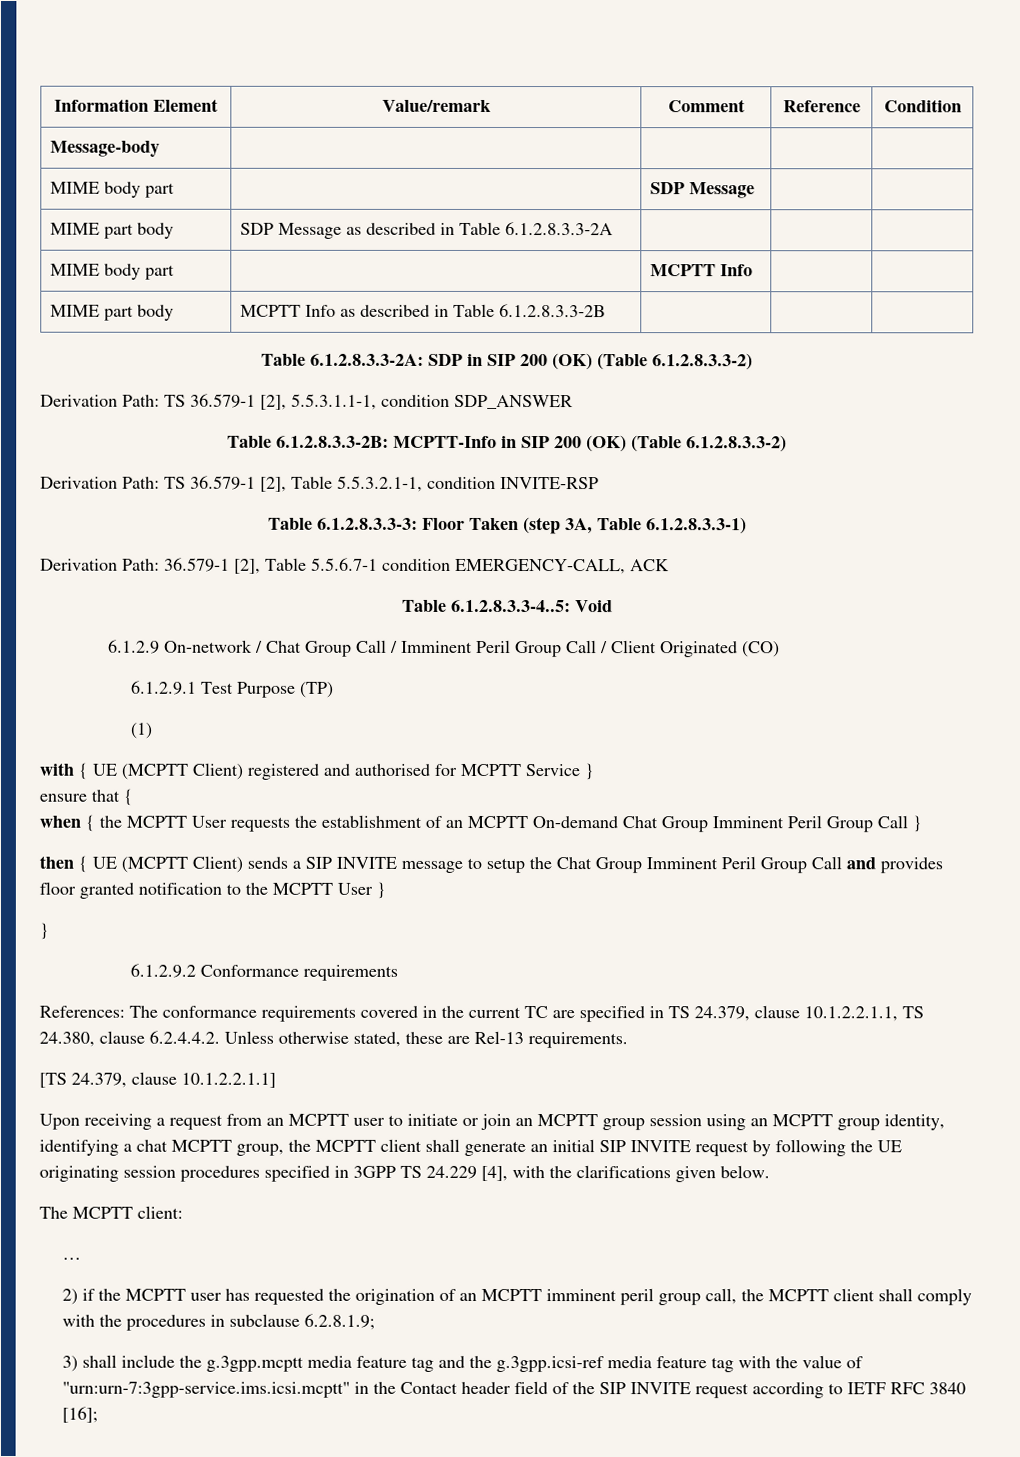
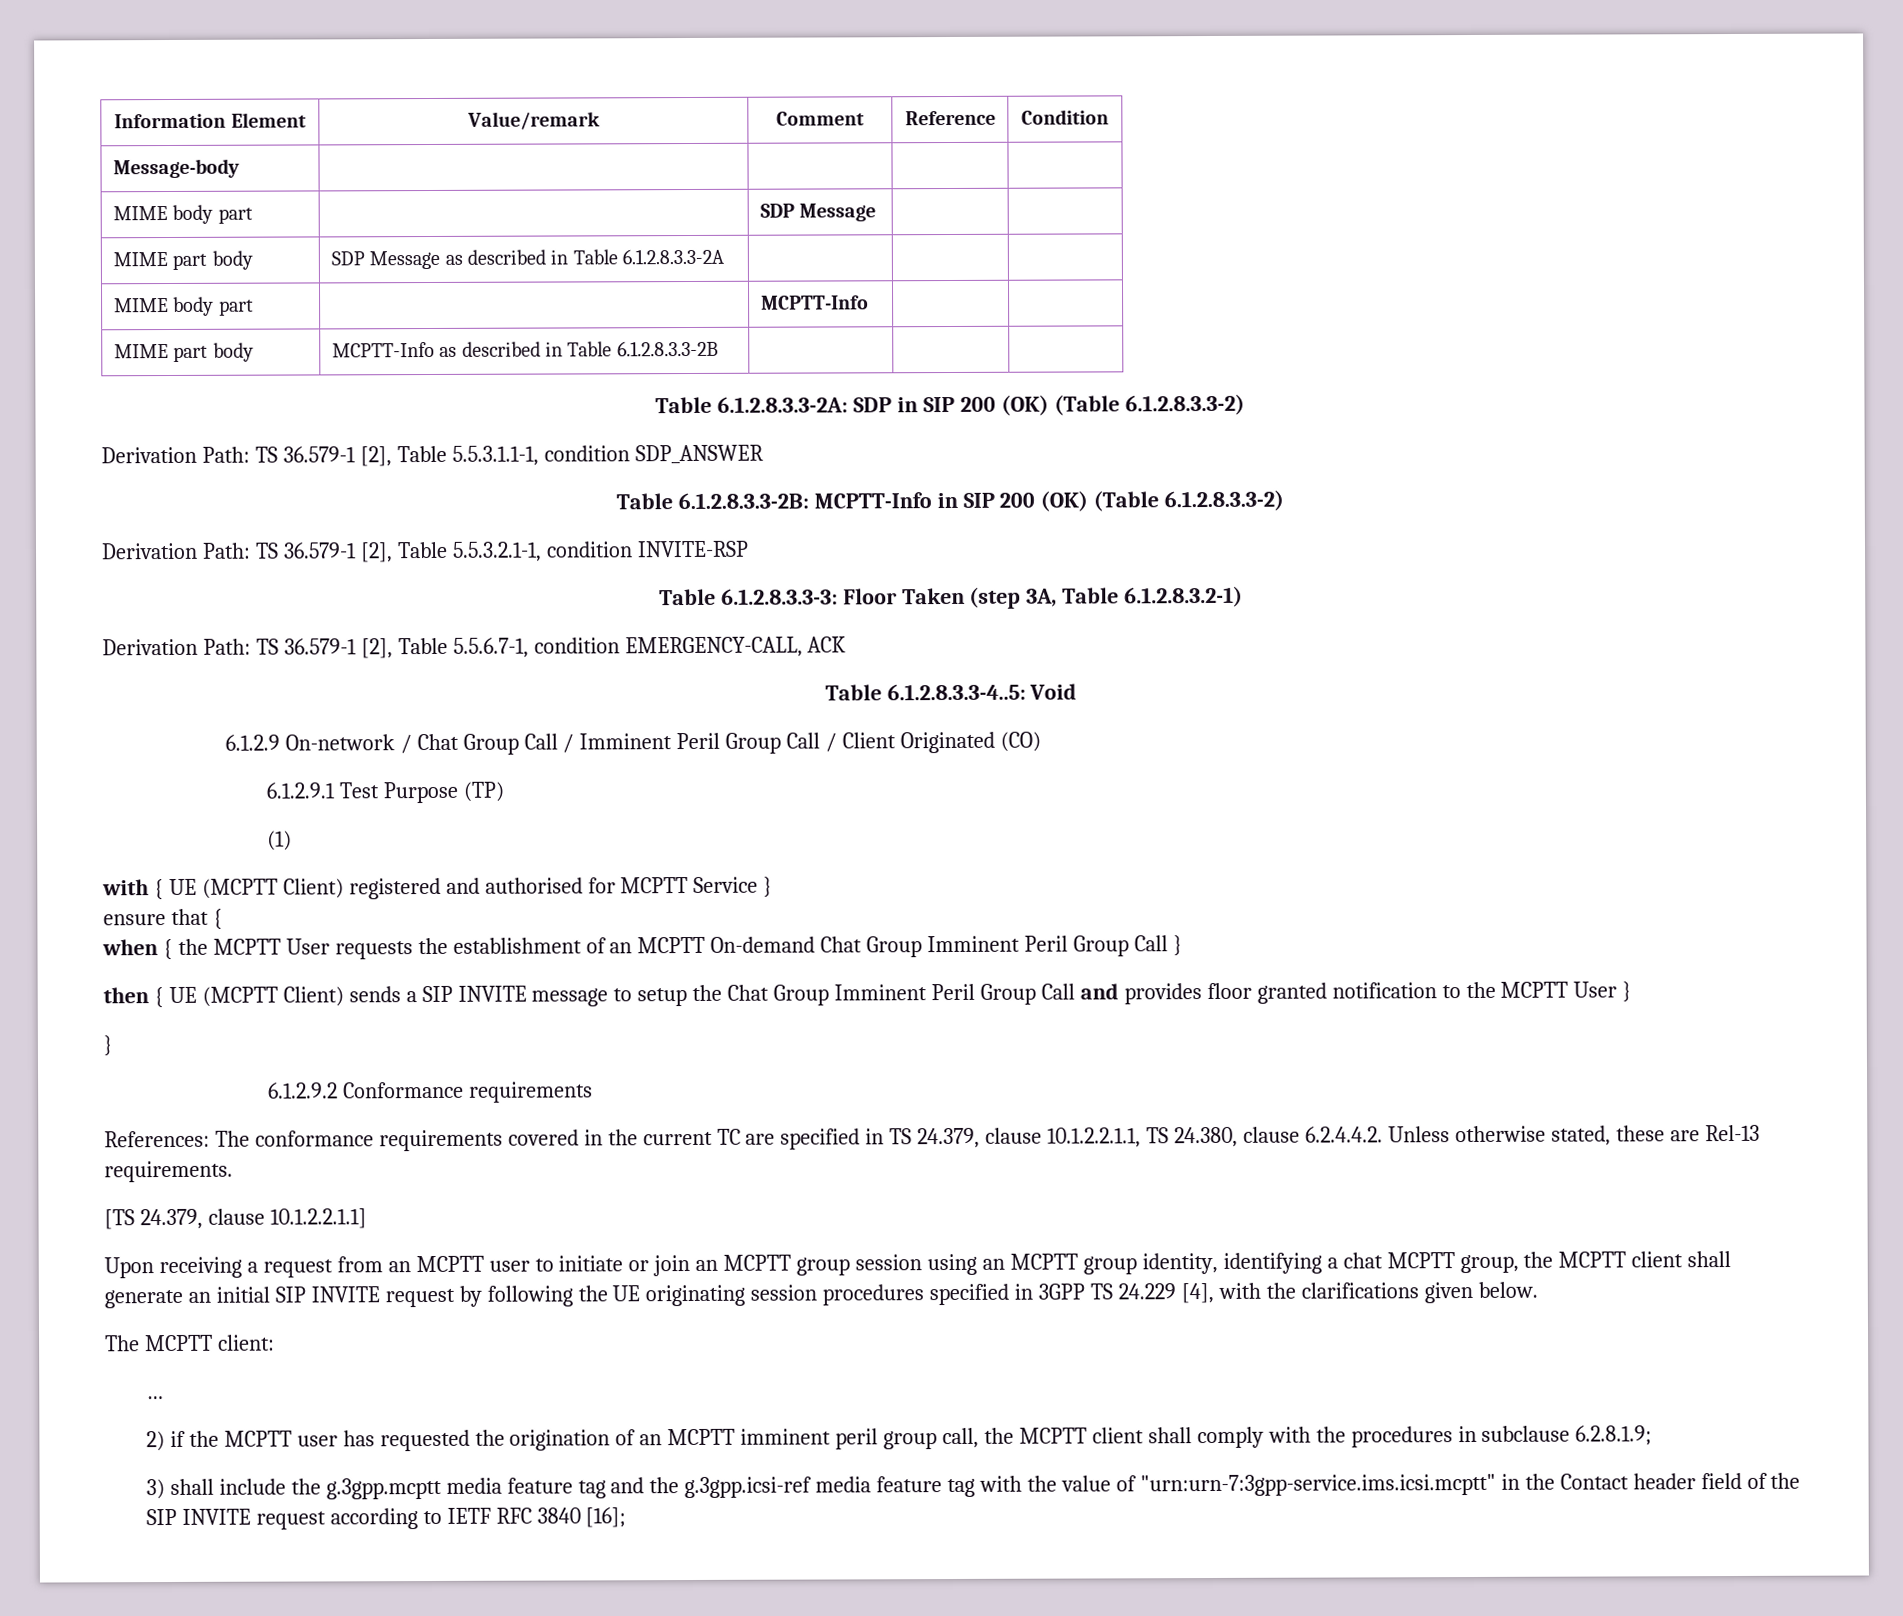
[650,264,754,277] [50,304,175,321] [240,304,337,317] MCPTT Info | | // MIME part body | MCPTT Info -> [760,295,869,310] [113,342,254,362] [331,341,435,358] MCPTT-Info | | // MIME part body | MCPTT-Info
(287, 402) none -> [396,445,447,463] Table
[645,517,747,535] [40,557,378,574] 6.1.2.8.3.3-1) // Derivation Path: 36.579-1 [2], Table 5.5.6.7-1 -> [1124,585,1244,608] [102,637,529,659] 6.1.2.8.3.2-1) // Derivation Path: TS 36.579-1 [2], Table 5.5.6.7-1,

